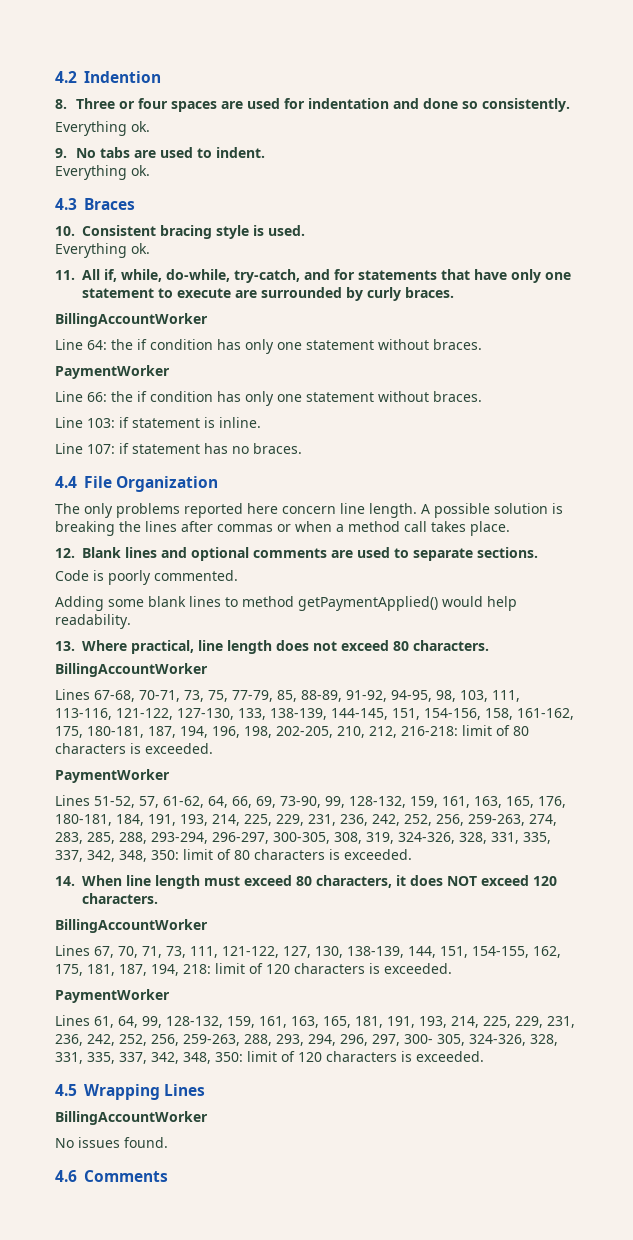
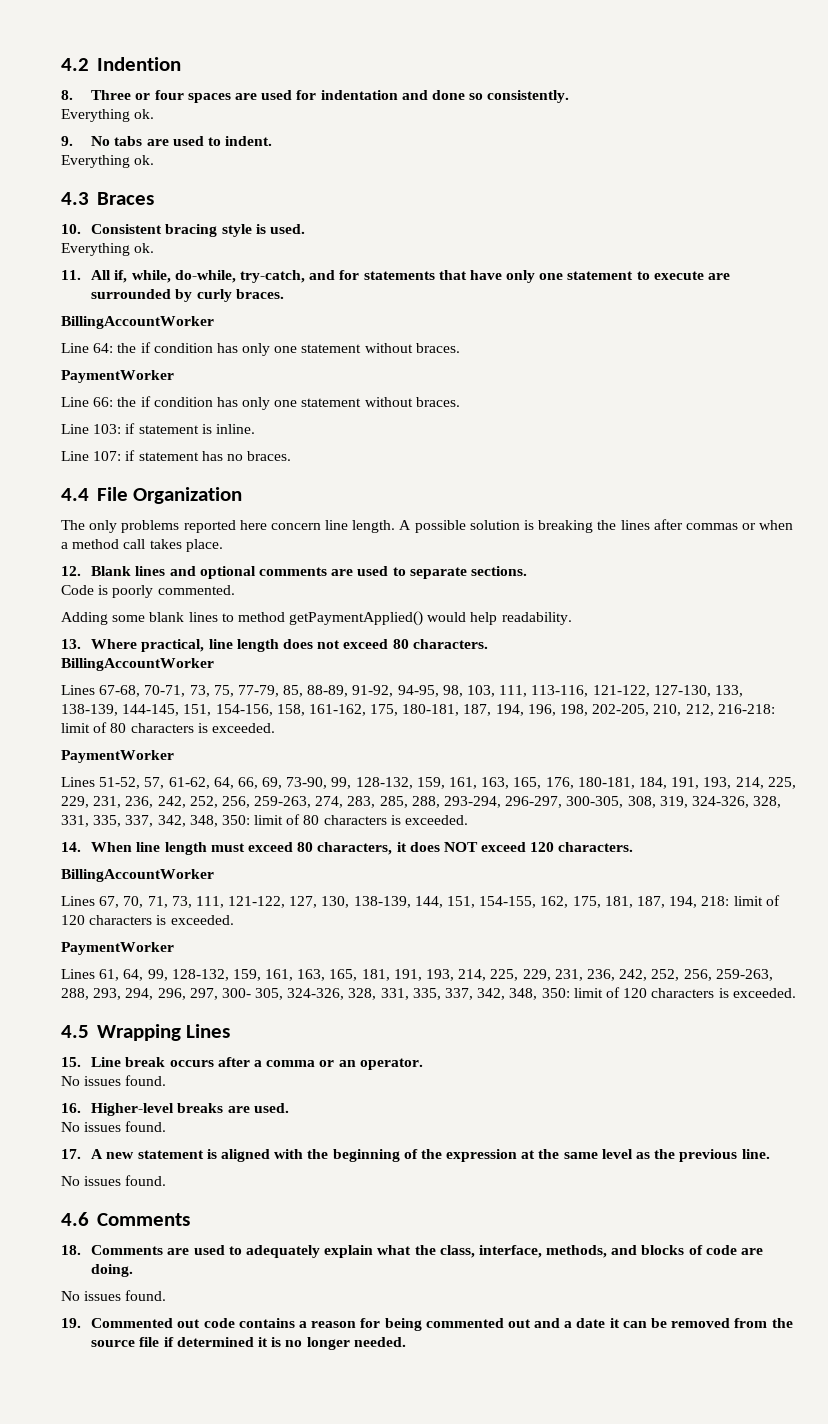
[55,1111,208,1125] BillingAccountWorker -> [61,1057,423,1070] [61,1075,167,1086] [61,1103,289,1116] [61,1121,167,1132] [61,1149,770,1162] 15. Line break occurs after a comma or an operator. // No issues found. // 16. Higher-level breaks are used. // No issues found. // 17. A new statement is aligned with the beginning of the expression at the same level as the previous line.
(168, 1176) none -> [61,1245,763,1258] [91,1264,134,1277] [61,1290,167,1301] [61,1318,793,1331] [91,1337,406,1350] // 18. Comments are used to adequately explain what the class, interface, methods, and blocks of code are doing. // No issues found. // 19. Commented out code contains a reason for being commented out and a date it can be removed from the source file if determined it is no longer needed.

